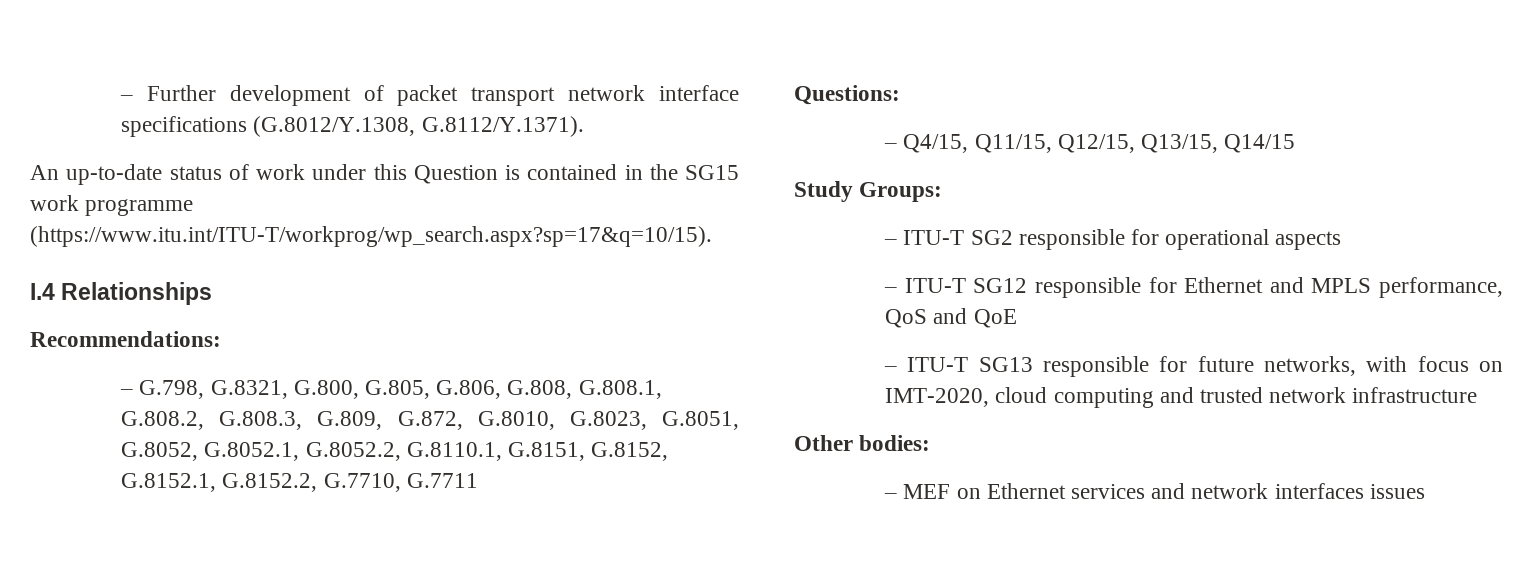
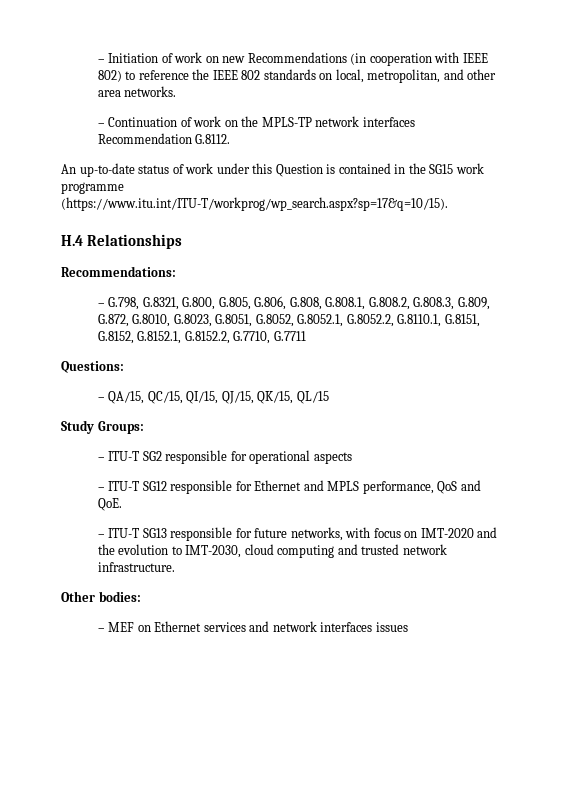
[120,85,739,106] [121,116,584,137] – Further development of packet transport network interface specifications (G.8012/Y.1308, G.8112/Y.1371). -> [97,52,488,66] [97,69,497,83] [97,86,177,97] [97,116,415,127] [97,133,231,144] – Initiation of work on new Recommendations (in cooperation with IEEE 802) to reference the IEEE 802 standards on local, metropolitan, and other area networks. // – Continuation of work on the MPLS-TP network interfaces Recommendation G.8112.
[30,283,55,300] I.4 -> [61,235,83,246] H.4
[903,134,1296,153] Q4/15, Q11/15, Q12/15, Q13/15, Q14/15 -> [108,391,329,404] QA/15, QC/15, QI/15, QJ/15, QK/15, QL/15
[973,309,1017,328] QoE -> [97,498,122,511] QoE.
[885,388,990,407] IMT-2020, -> [420,527,498,538] [97,544,242,558] IMT-2020 and the evolution to IMT-2030,
[1352,387,1478,403] infrastructure -> [97,562,175,572] infrastructure.

